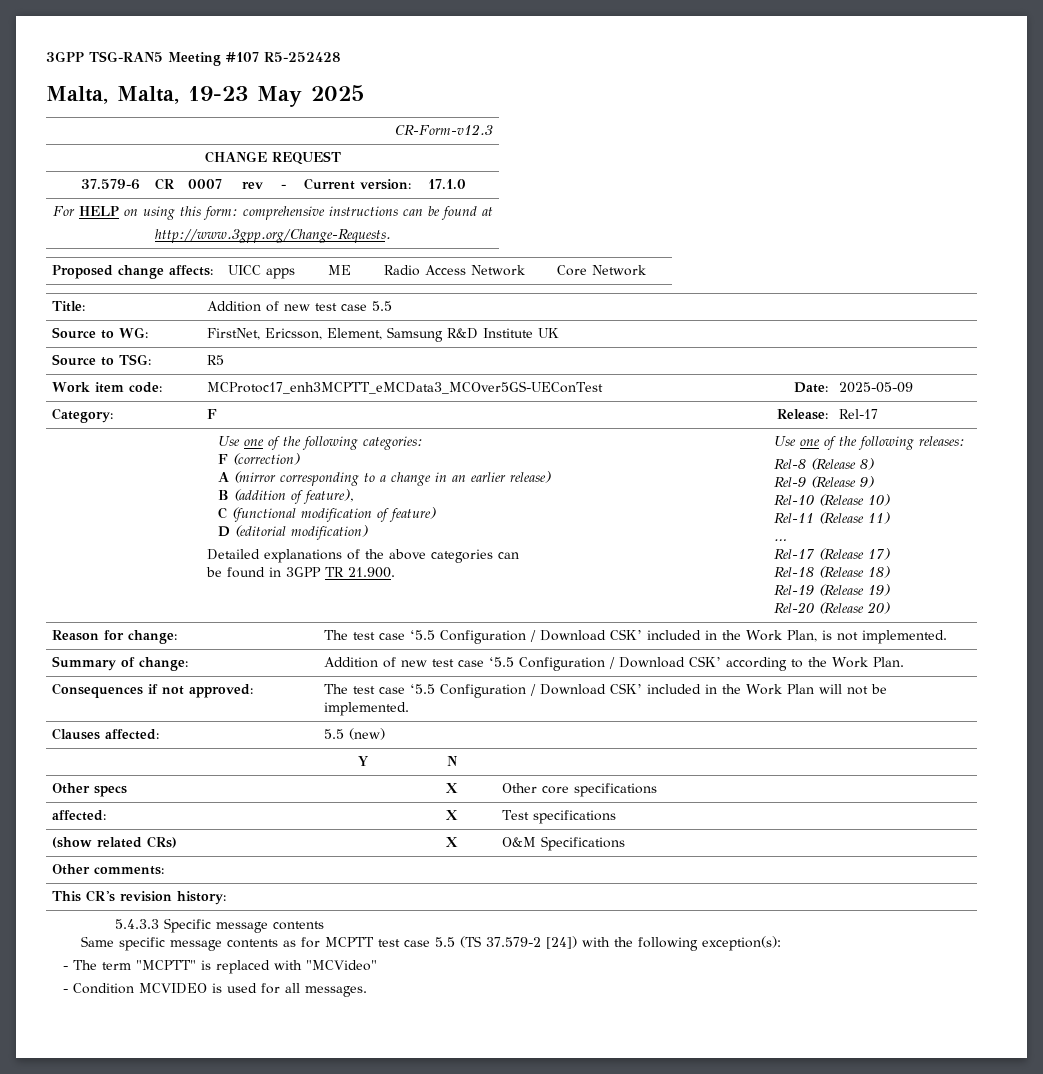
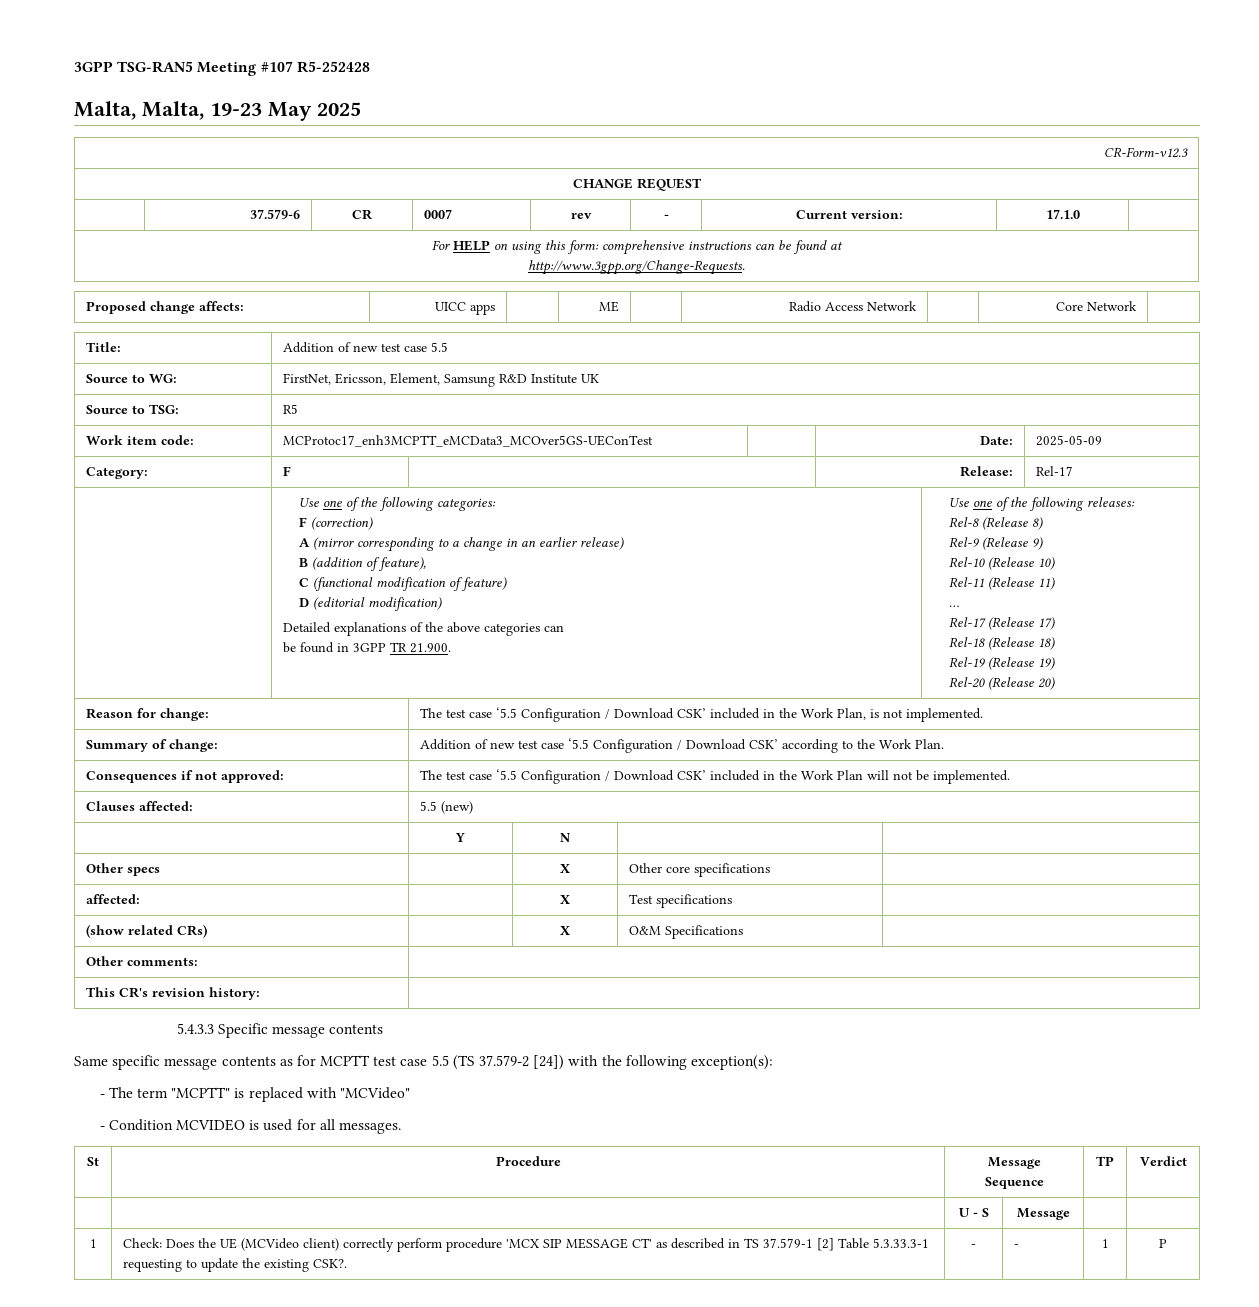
(368, 991) none -> [87,1157,99,1166] [495,1156,561,1166] [987,1157,1041,1169] [984,1177,1044,1189] [1096,1156,1114,1166] [1139,1156,1187,1166] [958,1208,989,1217] [1016,1208,1070,1220] [89,1239,97,1248] [123,1238,930,1252] [123,1258,348,1272] [971,1244,976,1248] [1014,1244,1020,1248] [1101,1239,1109,1248] [1159,1239,1167,1248] // St | Procedure | Message Sequence | TP | Verdict // | | U - S | Message | | // 1 | Check: Does the UE (MCVideo client) correctly perform procedure 'MCX SIP MESSAGE CT' as described in TS 37.579-1 [2] Table 5.3.33.3-1 requesting to update the existing CSK?. | - | - | 1 | P

